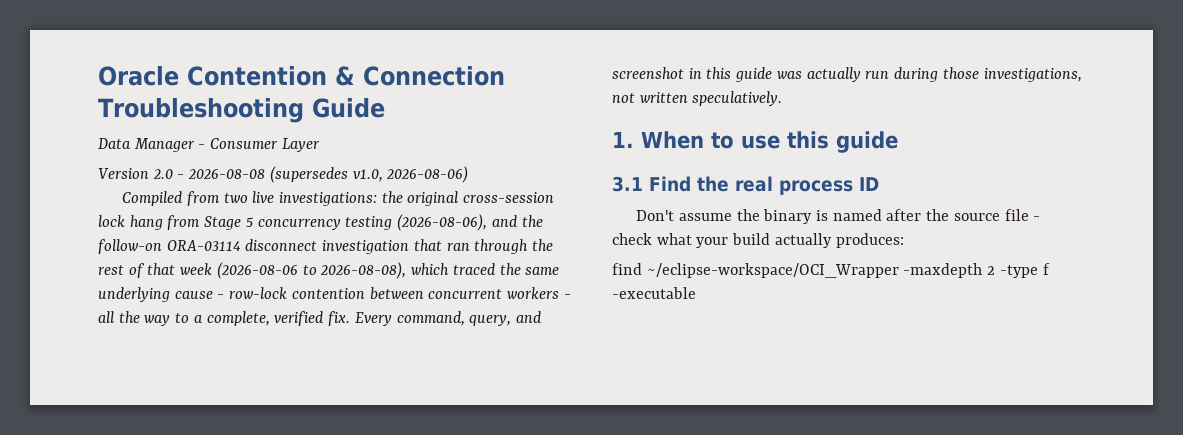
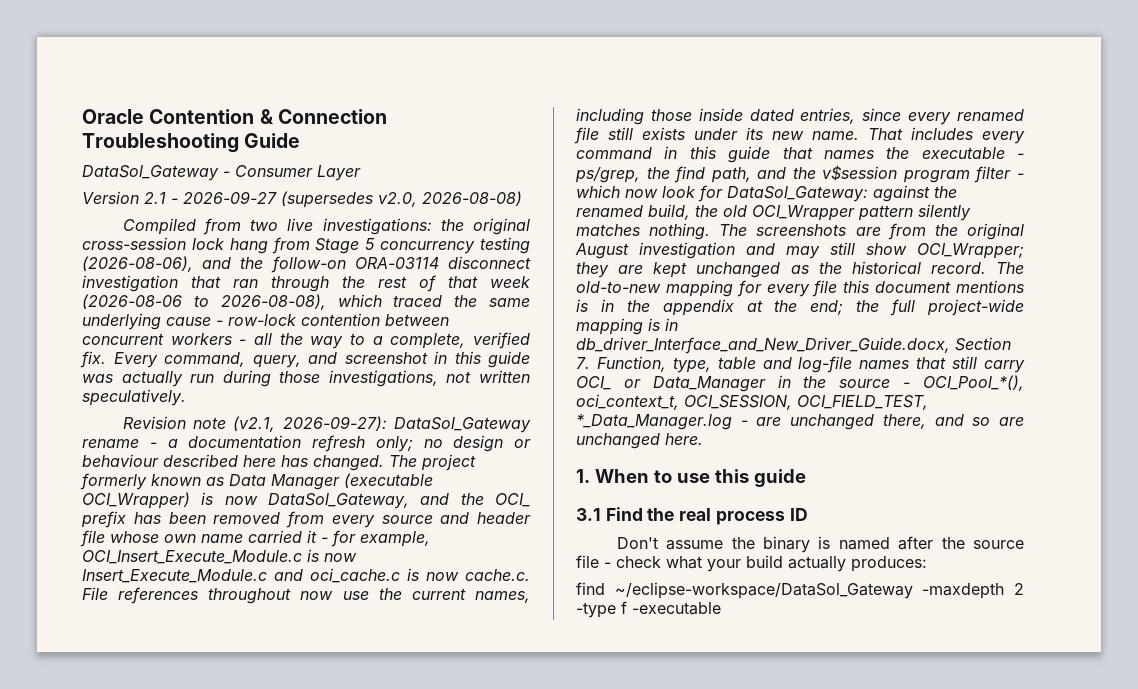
[98,138,195,152] Data Manager -> [82,165,219,181] DataSol_Gateway
[152,166,469,183] 2.0 - 2026-08-08 (supersedes v1.0, 2026-08-06) -> [144,191,522,208] 2.1 - 2026-09-27 (supersedes v2.0, 2026-08-08)
(783, 98) none -> [122,416,531,433] [82,435,531,452] [82,454,476,471] [80,473,433,490] [82,492,530,509] [81,511,531,528] [80,530,430,547] [82,549,357,564] [82,568,530,583] [82,587,530,604] [576,108,1024,125] [574,127,1025,144] [576,146,1024,163] [575,165,1024,183] [576,185,957,202] [576,204,971,221] [576,223,1024,240] [575,242,1024,259] [576,261,1024,278] [576,280,1024,297] [576,299,1024,316] [576,318,678,335] [576,337,1011,354] [576,356,1025,373] [576,375,1024,392] [576,394,928,410] [576,414,1024,430] [576,433,703,449] // Revision note (v2.1, 2026-09-27): DataSol_Gateway rename - a documentation refresh only; no design or behaviour described here has changed. The project formerly known as Data Manager (executable OCI_Wrapper) is now DataSol_Gateway, and the OCI_ prefix has been removed from every source and header file whose own name carried it - for example, OCI_Insert_Execute_Module.c is now Insert_Execute_Module.c and oci_cache.c is now cache.c. File references throughout now use the current names, including those inside dated entries, since every renamed file still exists under its new name. That includes every command in this guide that names the executable - ps/grep, the find path, and the v$session program filter - which now look for DataSol_Gateway: against the renamed build, the old OCI_Wrapper pattern silently matches nothing. The screenshots are from the original August investigation and may still show OCI_Wrapper; they are kept unchanged as the historical record. The old-to-new mapping for every file this document mentions is in the appendix at the end; the full project-wide mapping is in db_driver_Interface_and_New_Driver_Guide.docx, Section 7. Function, type, table and log-file names that still carry OCI_ or Data_Manager in the source - OCI_Pool_*(), oci_context_t, OCI_SESSION, OCI_FIELD_TEST, *_Data_Manager.log - are unchanged there, and so are unchanged here.
[646,263,899,278] ~/eclipse-workspace/OCI_Wrapper -> [614,582,913,599] ~/eclipse-workspace/DataSol_Gateway

